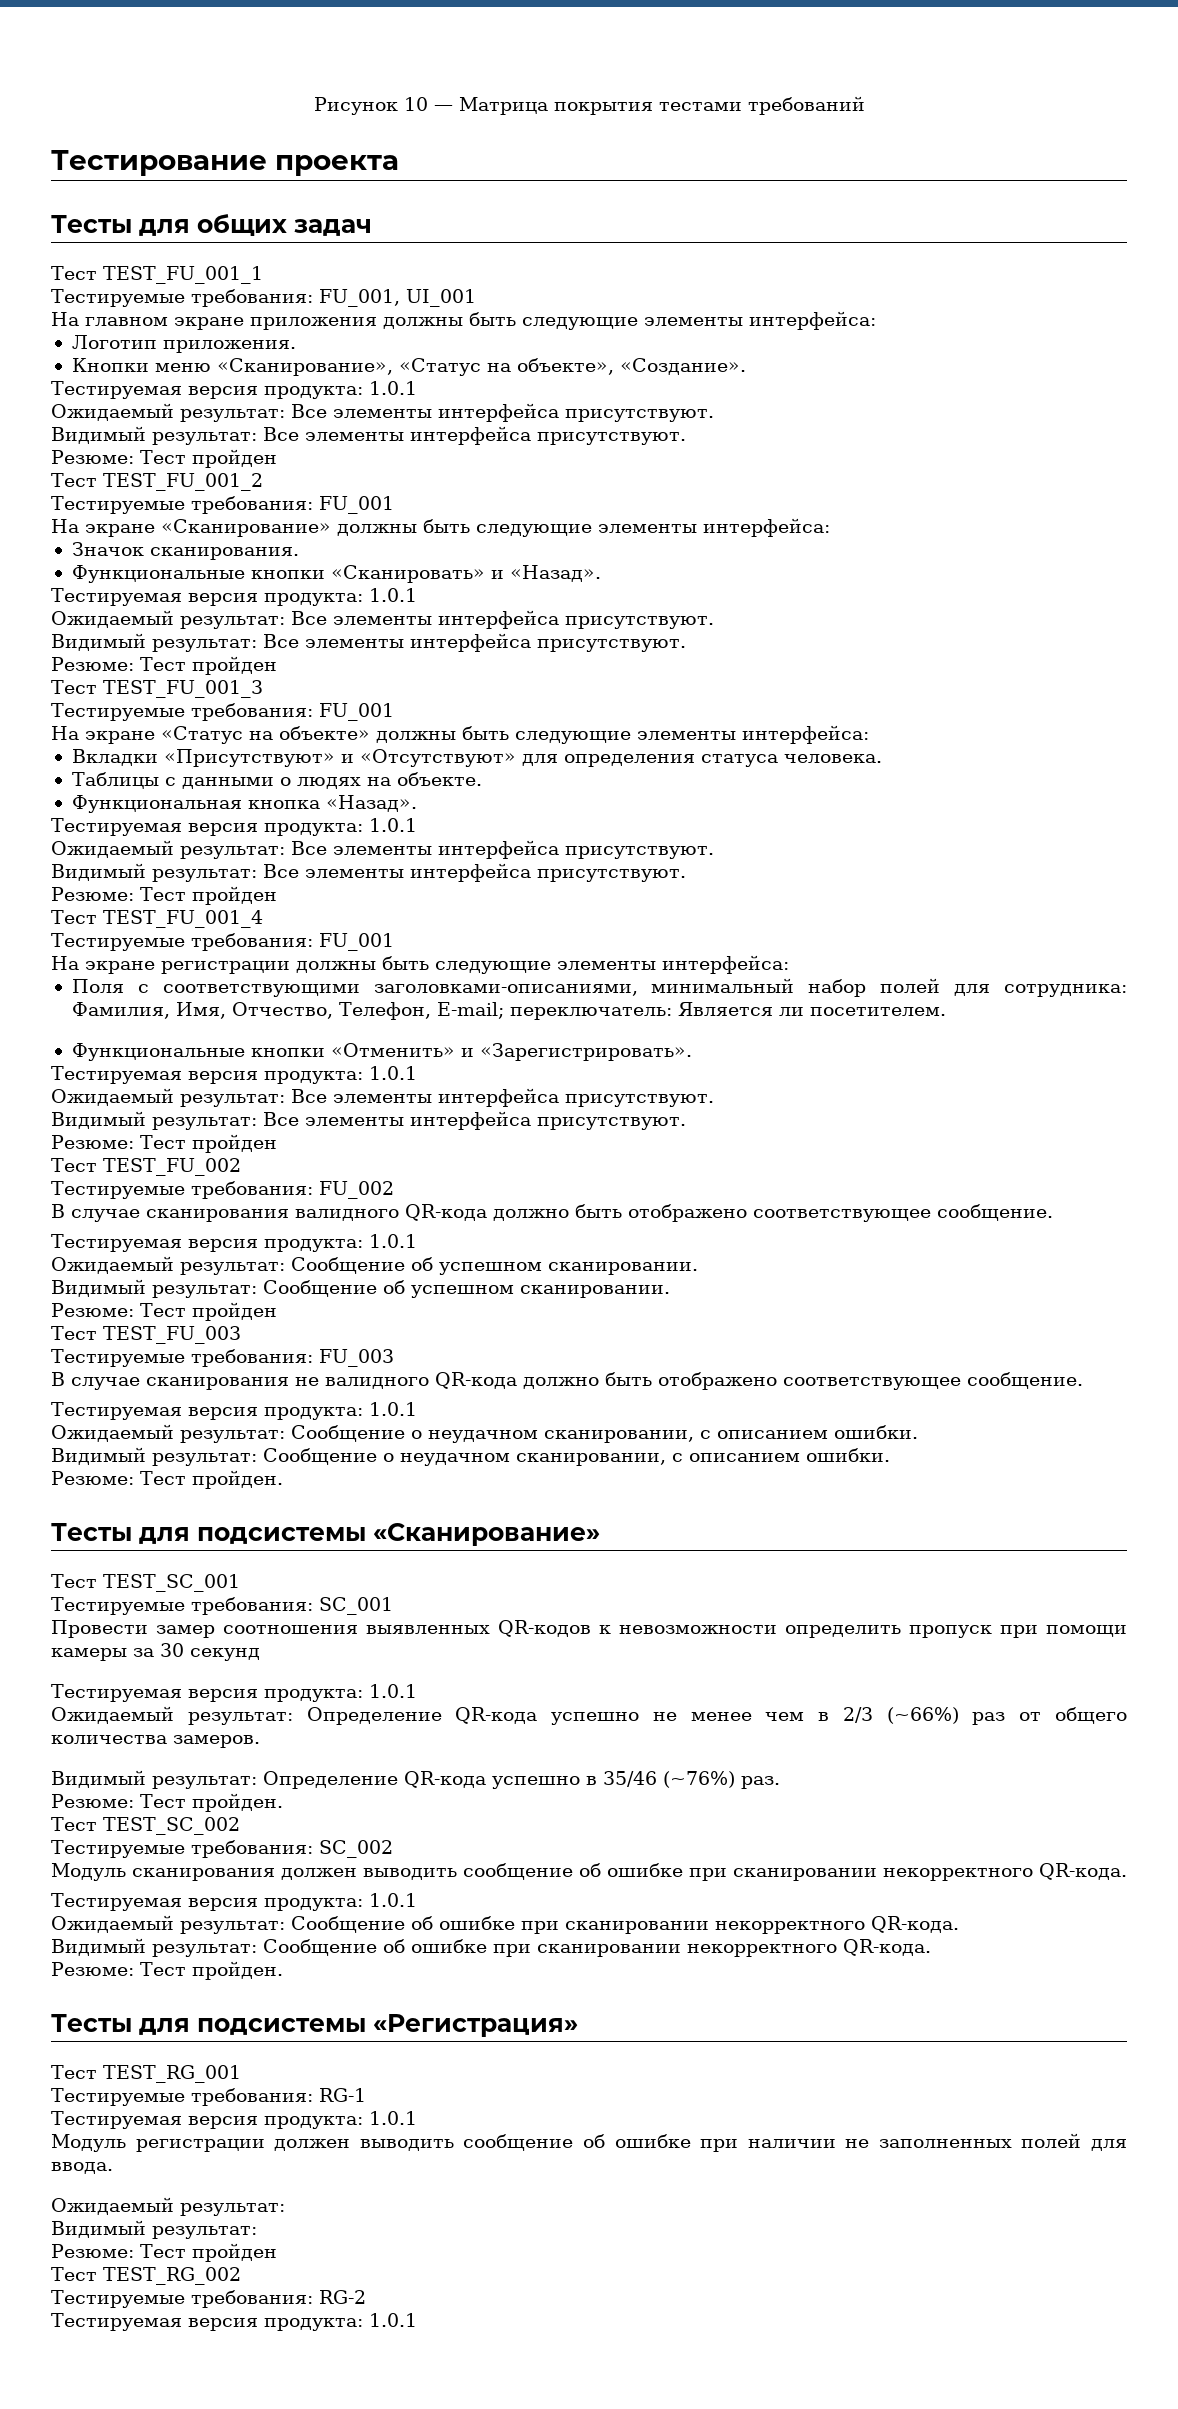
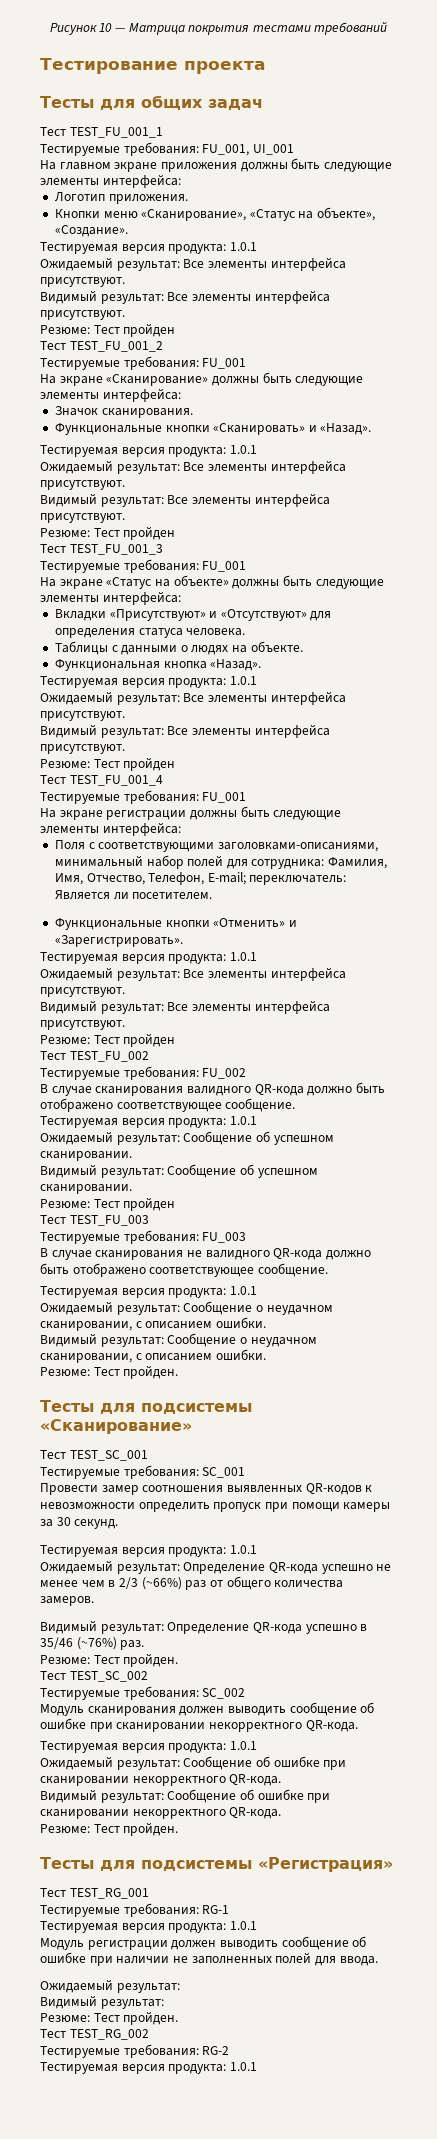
[190,1648,260,1661] секунд -> [74,1519,119,1529] секунд.
[192,2243,277,2262] пройден -> [123,2011,179,2025] пройден.

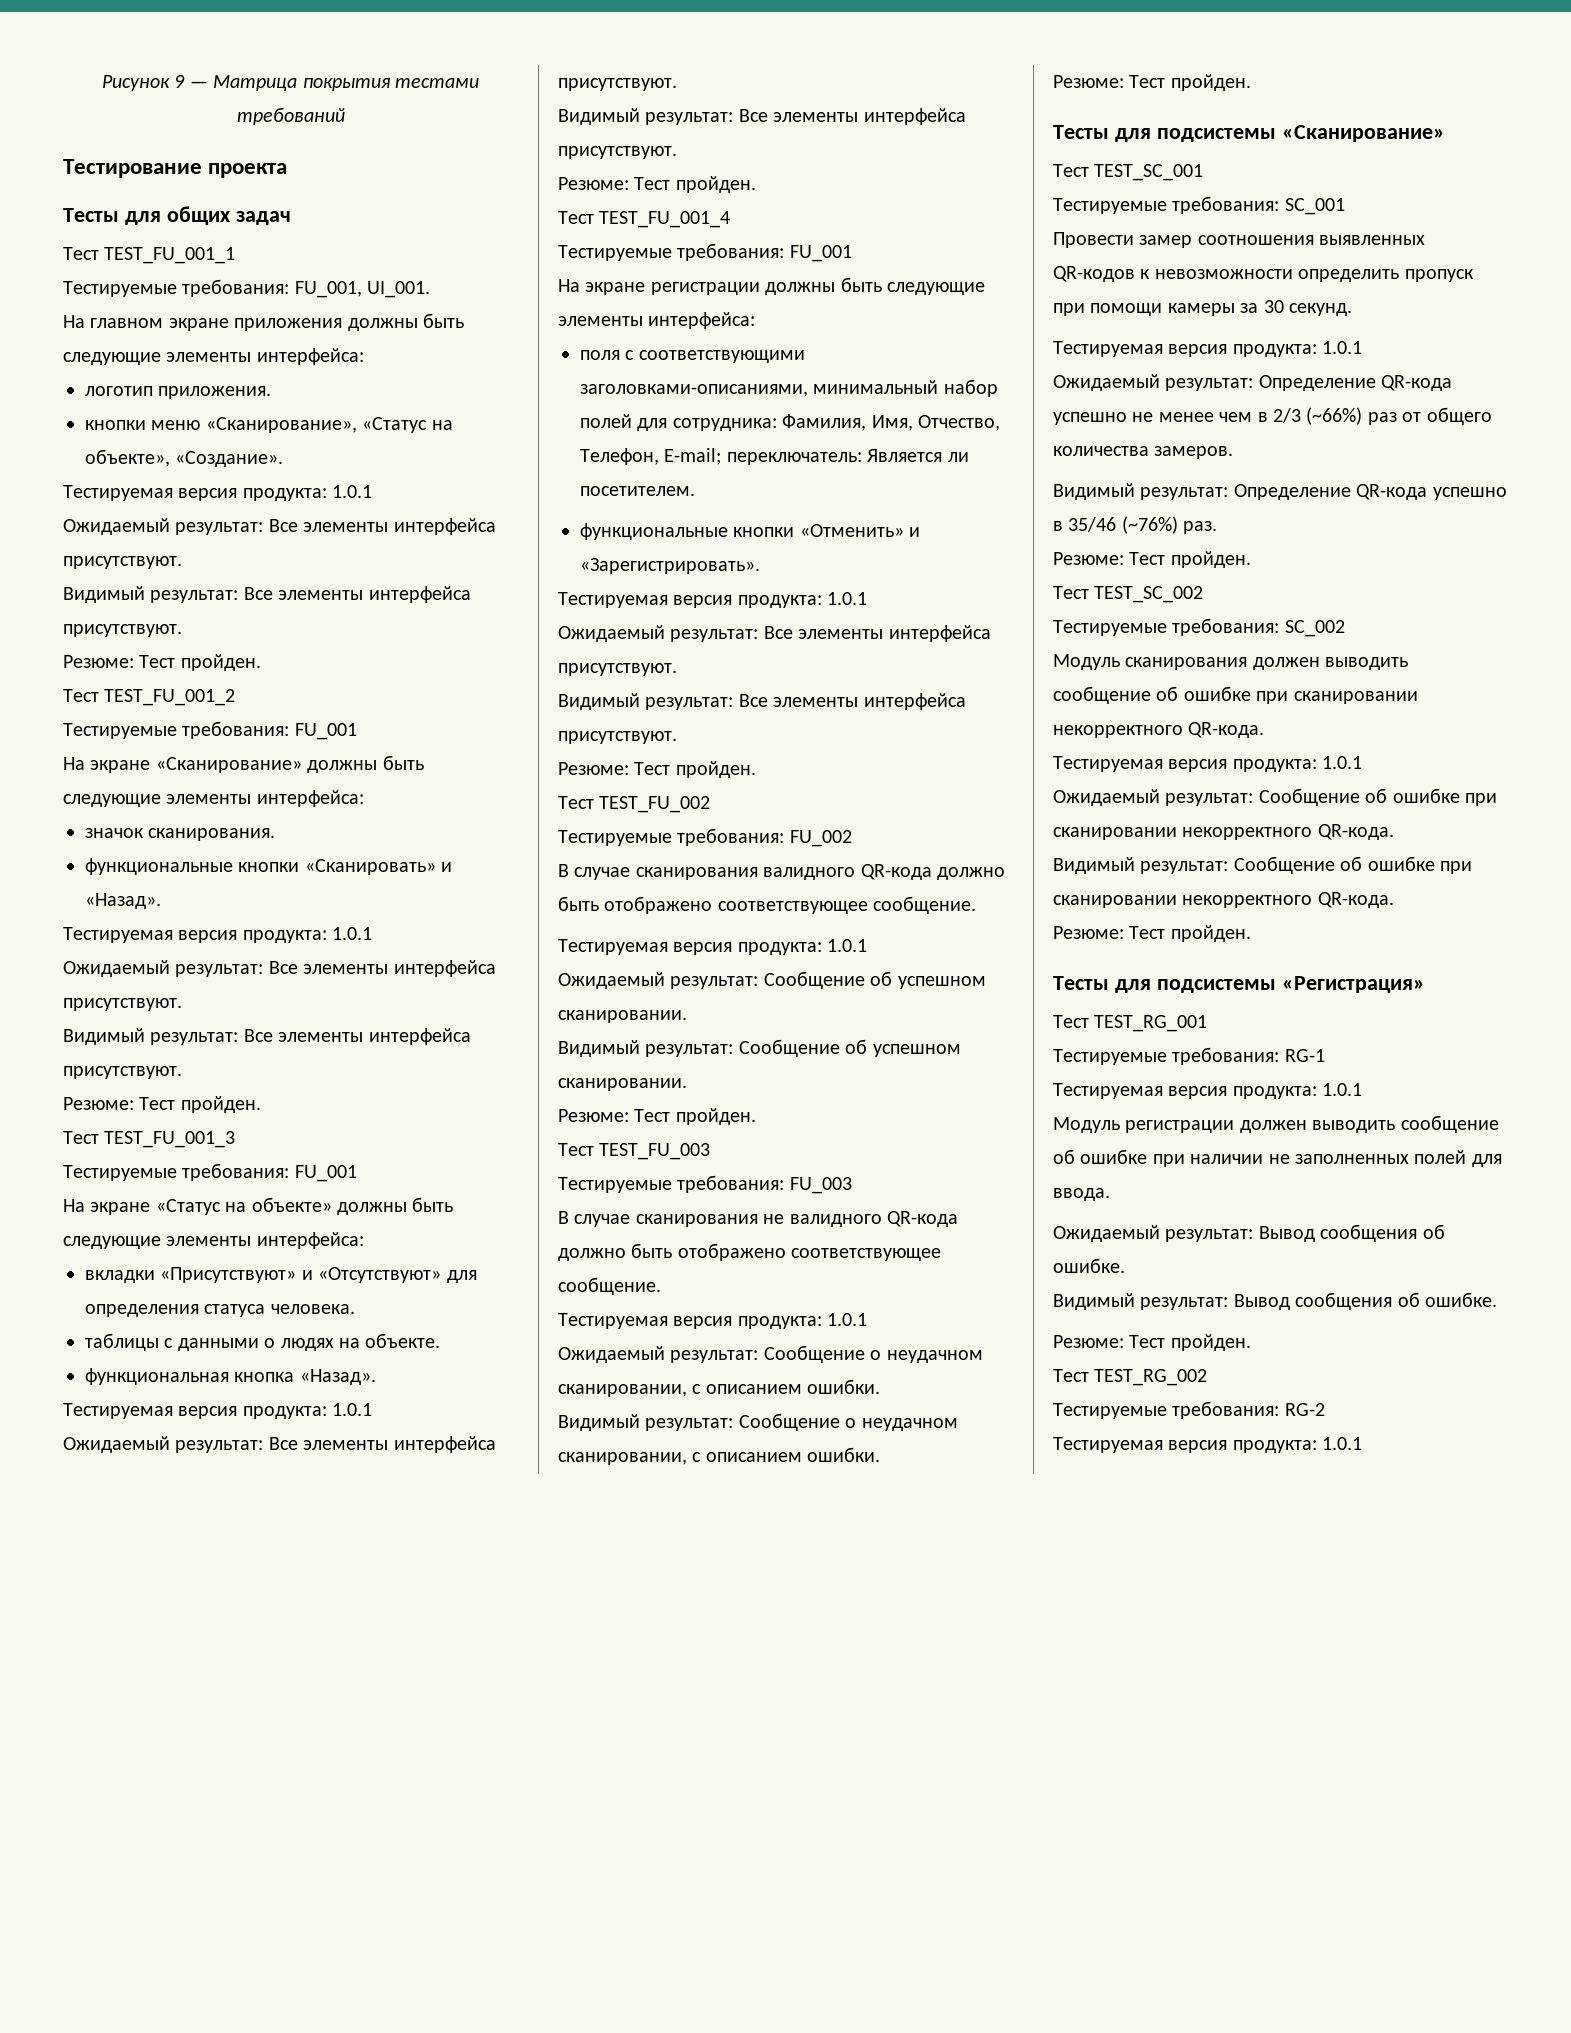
[99,23,113,32] 10 -> [174,75,186,88] 9
[252,144,294,155] UI_001 -> [367,281,431,298] UI_001.
[54,192,105,202] Логотип -> [85,386,153,396] логотип
[54,209,100,218] Кнопки -> [85,420,146,430] кнопки
[123,323,176,337] пройден -> [180,654,261,671] пройден.
[54,406,98,416] Значок -> [85,828,144,838] значок
[54,423,162,435] Функциональные -> [85,858,233,875] функциональные
[123,526,176,540] пройден -> [180,1096,261,1113] пройден.
[54,609,106,621] Вкладки -> [85,1270,155,1283] вкладки
[54,641,108,655] Таблицы -> [85,1333,159,1351] таблицы
[54,659,160,671] Функциональная -> [85,1368,229,1385] функциональная
[123,757,176,771] пройден -> [675,176,756,193] пройден.
[54,840,85,850] Поля -> [580,350,620,360] поля
[54,918,162,930] Функциональные -> [580,523,728,540] функциональные
[123,1033,176,1047] пройден -> [675,761,756,778] пройден.
[123,1197,176,1211] пройден -> [675,1108,756,1125] пройден.
[40,1995,164,2009] // Видимый результат: -> [1258,1224,1445,1242] [1053,1258,1125,1273] [1053,1292,1497,1310] Вывод сообщения об ошибке. // Видимый результат: Вывод сообщения об ошибке.

